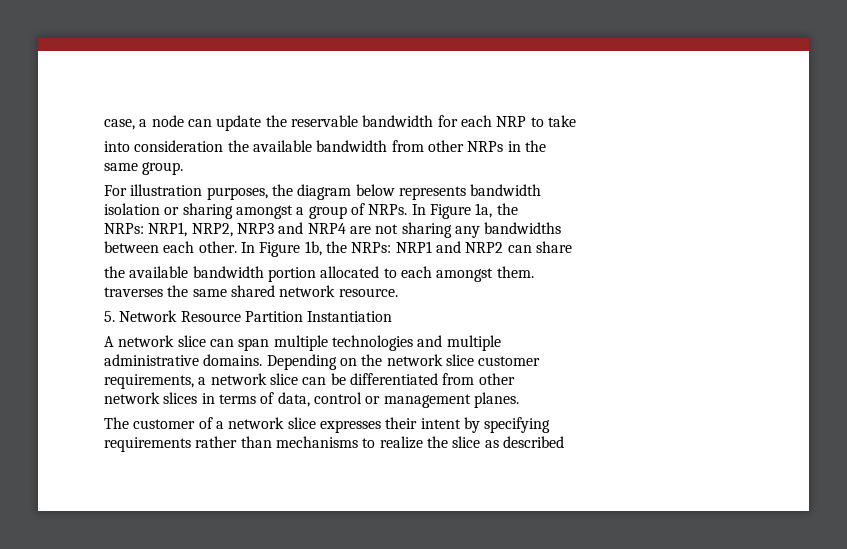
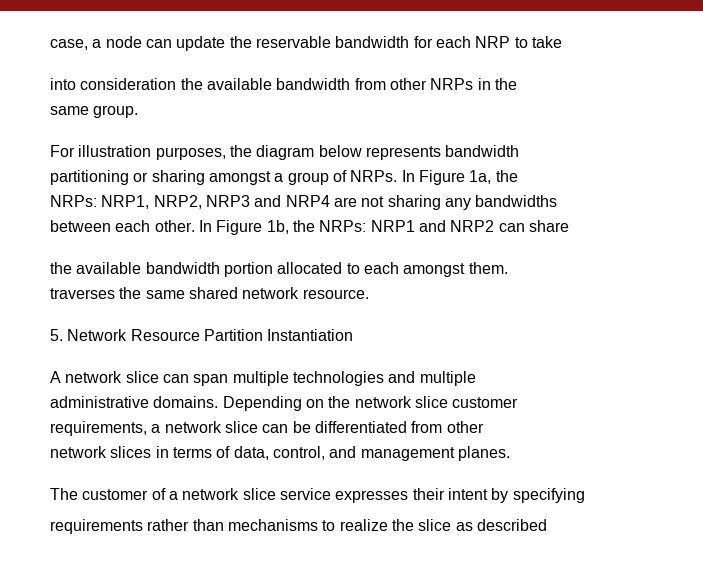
[104,203,160,215] isolation -> [50,170,129,185] partitioning
[313,392,381,404] control or -> [272,446,357,460] control, and
(316, 423) none -> [279,488,331,500] service

